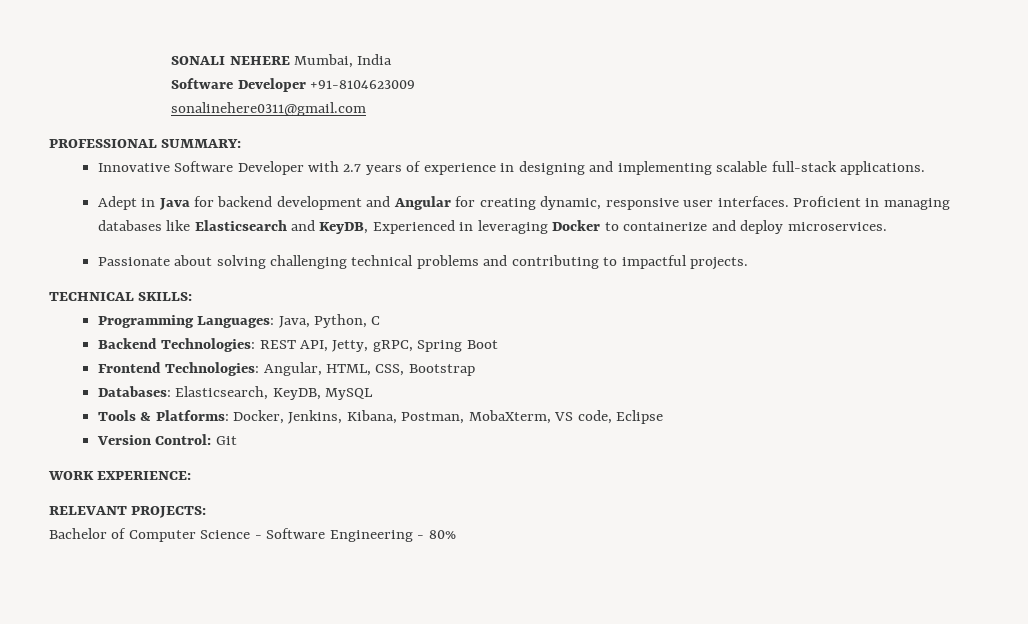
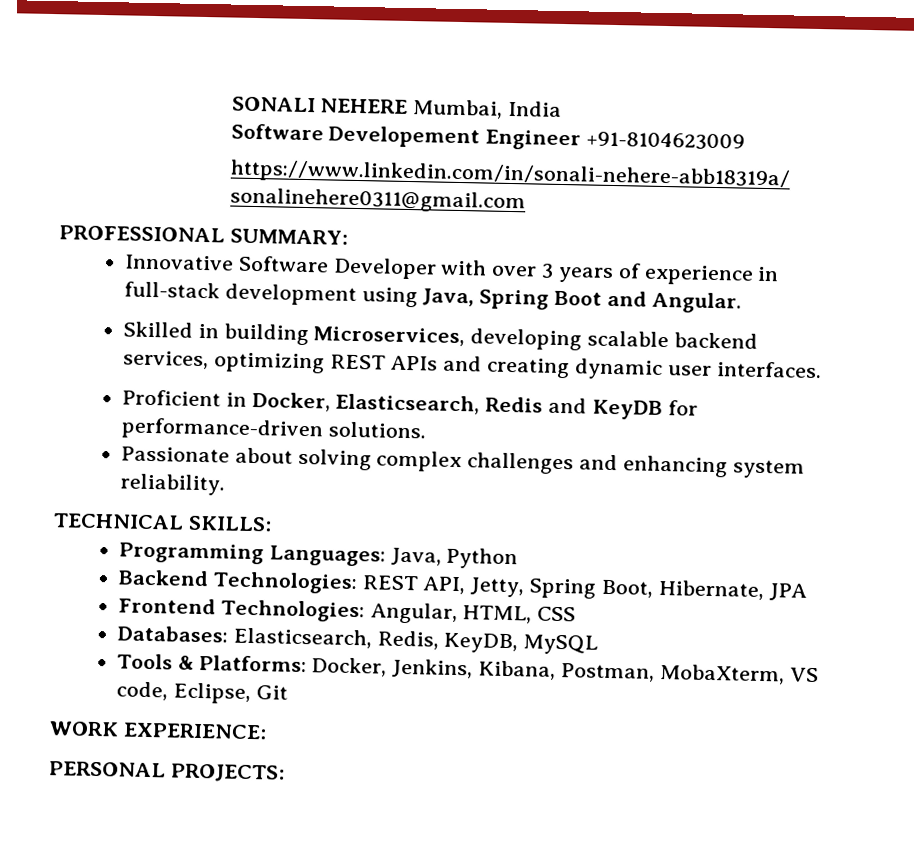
[237,78,306,92] Developer -> [328,125,582,151] Developement Engineer
(415, 84) none -> [229,159,791,191] https://www.linkedin.com/in/sonali-nehere-abb18319a/
[343,164,362,172] 2.7 -> [491,263,555,279] over 3
[518,161,926,175] [97,196,679,210] designing and implementing scalable full-stack applications. // Adept in Java for backend development and Angular for creating dynamic, responsive -> [124,281,742,314] [123,321,758,351] [123,350,663,380] full-stack development using Java, Spring Boot and Angular. // Skilled in building Microservices, developing scalable backend services, optimizing REST APIs and creating dynamic
(789, 201) none -> (822, 370) //
[883,198,950,210] [97,220,887,234] [97,255,749,270] managing databases like Elasticsearch and KeyDB, Experienced in leveraging Docker to containerize and deploy microservices. // Passionate about solving challenging technical problems and contributing to impactful projects. -> [251,391,698,420] [121,417,427,442] [121,446,805,479] [120,473,226,496] Docker, Elasticsearch, Redis and KeyDB for performance-driven solutions. // Passionate about solving complex challenges and enhancing system reliability.
[314,314,381,328] Python, C -> [446,547,519,570] Python
[372,340,498,352] gRPC, Spring Boot -> [529,578,808,601] Spring Boot, Hibernate, JPA
[375,364,475,376] CSS, Bootstrap -> [537,606,577,622] CSS
(269, 393) none -> [376,630,439,650] Redis,
[616,410,664,424] [96,434,212,445] Eclipse // Version Control: -> [172,682,251,705] Eclipse,
[49,506,127,515] RELEVANT -> [49,761,166,778] PERSONAL
[49,528,456,542] // Bachelor of Computer Science - Software Engineering - 80% -> (285, 773) none

